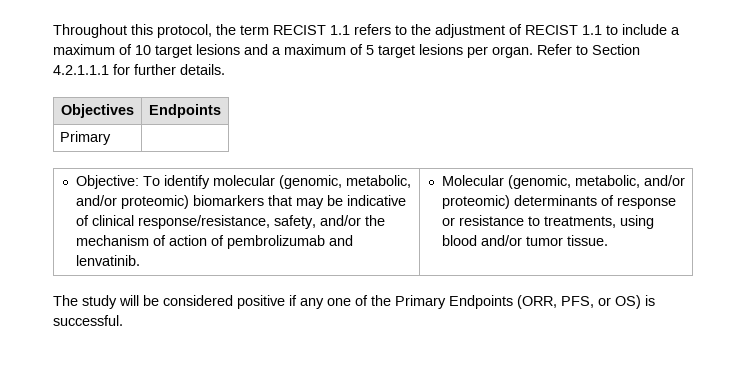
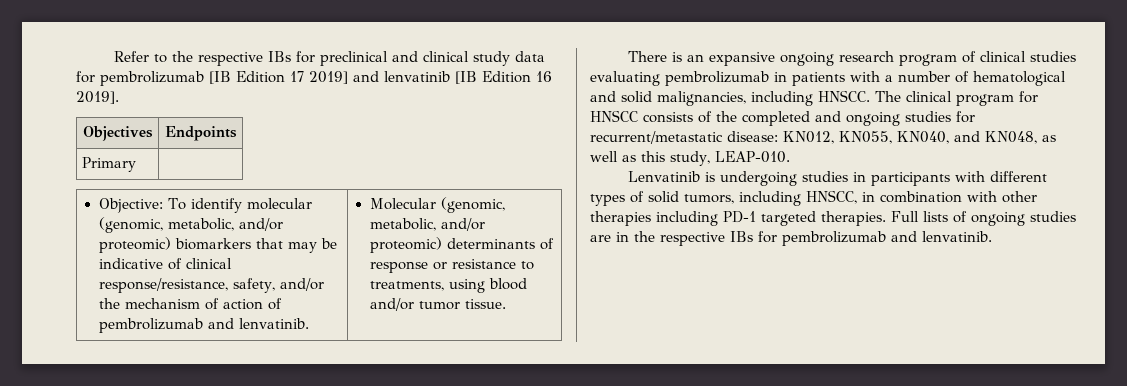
[53,24,680,38] [53,44,640,58] [53,64,225,75] Throughout this protocol, the term RECIST 1.1 refers to the adjustment of RECIST 1.1 to include a maximum of 10 target lesions and a maximum of 5 target lesions per organ. Refer to Section 4.2.1.1.1 for further details. -> [113,51,545,66] [76,71,552,86] [76,91,119,104] Refer to the respective IBs for preclinical and clinical study data for pembrolizumab [IB Edition 17 2019] and lenvatinib [IB Edition 16 2019].
[53,295,655,309] [53,315,123,326] The study will be considered positive if any one of the Primary Endpoints (ORR, PFS, or OS) is successful. -> [627,51,1076,66] [590,71,1066,86] [590,90,1038,106] [590,110,975,126] [590,131,1056,144] [590,151,790,166] [627,171,1047,186] [590,190,1037,206] [590,211,1076,226] [590,231,992,246] There is an expansive ongoing research program of clinical studies evaluating pembrolizumab in patients with a number of hematological and solid malignancies, including HNSCC. The clinical program for HNSCC consists of the completed and ongoing studies for recurrent/metastatic disease: KN012, KN055, KN040, and KN048, as well as this study, LEAP-010. // Lenvatinib is undergoing studies in participants with different types of solid tumors, including HNSCC, in combination with other therapies including PD-1 targeted therapies. Full lists of ongoing studies are in the respective IBs for pembrolizumab and lenvatinib.

